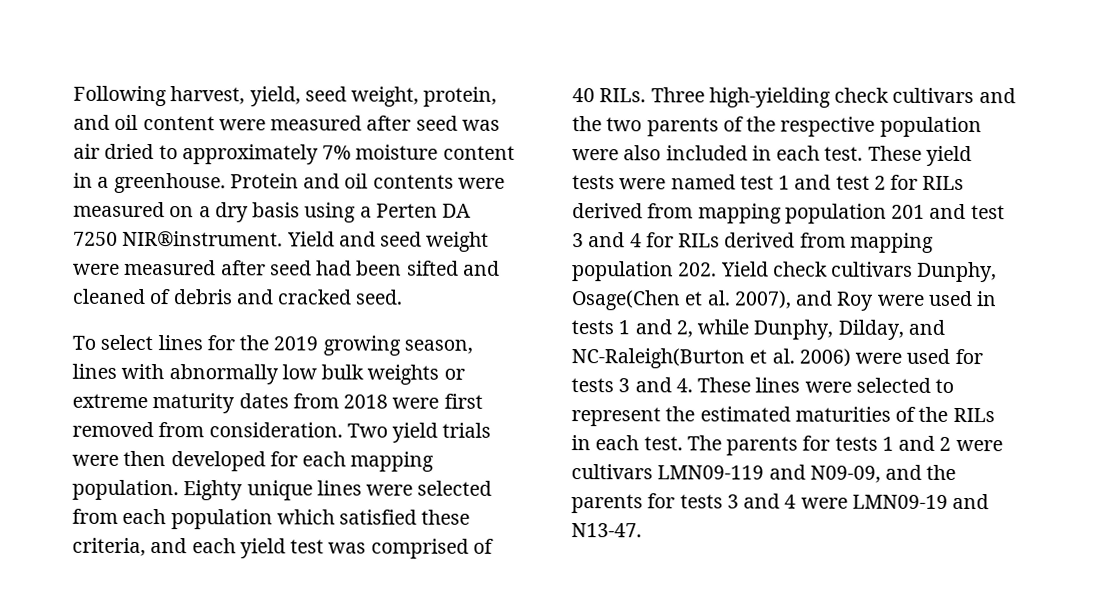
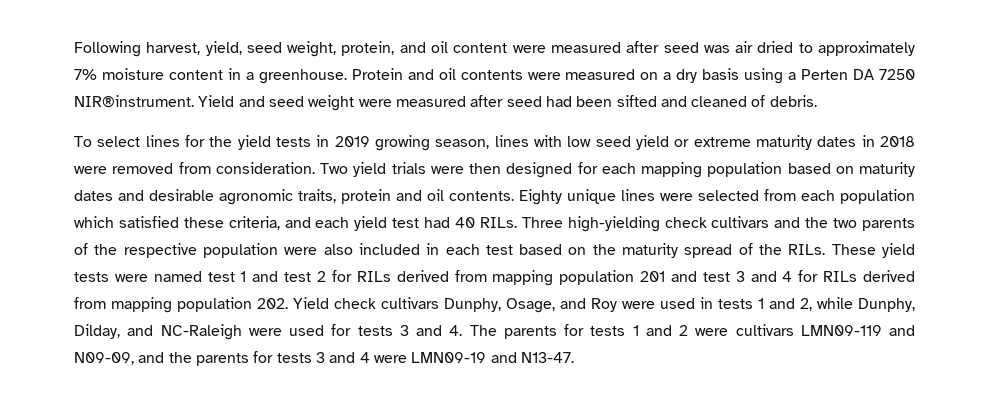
[172,289,404,305] debris and cracked seed. -> [769,95,817,107] debris.
(270, 343) none -> [237,135,330,150] yield tests in
[168,364,440,385] abnormally low bulk weights -> [567,135,669,150] low seed yield
[292,393,339,409] from -> [861,135,875,147] in
[443,393,483,409] first -> (107, 170) none
[170,451,266,472] developed -> [506,162,573,178] designed
[72,479,179,501] population. -> [707,162,915,177] [74,189,514,205] population based on maturity dates and desirable agronomic traits, protein and oil contents.
[328,538,494,559] was comprised of -> [424,217,451,228] had
[824,146,864,161] test. -> [485,243,826,258] test based on the maturity spread of the RILs.
[571,290,792,311] Osage(Chen et al. 2007), -> [506,298,555,313] Osage,
[571,348,851,369] NC-Raleigh(Burton et al. 2006) -> [160,324,242,340] NC-Raleigh
[697,377,955,393] [571,406,995,427] [571,435,683,451] These lines were selected to represent the estimated maturities of the RILs in each test. -> (463, 330) none

